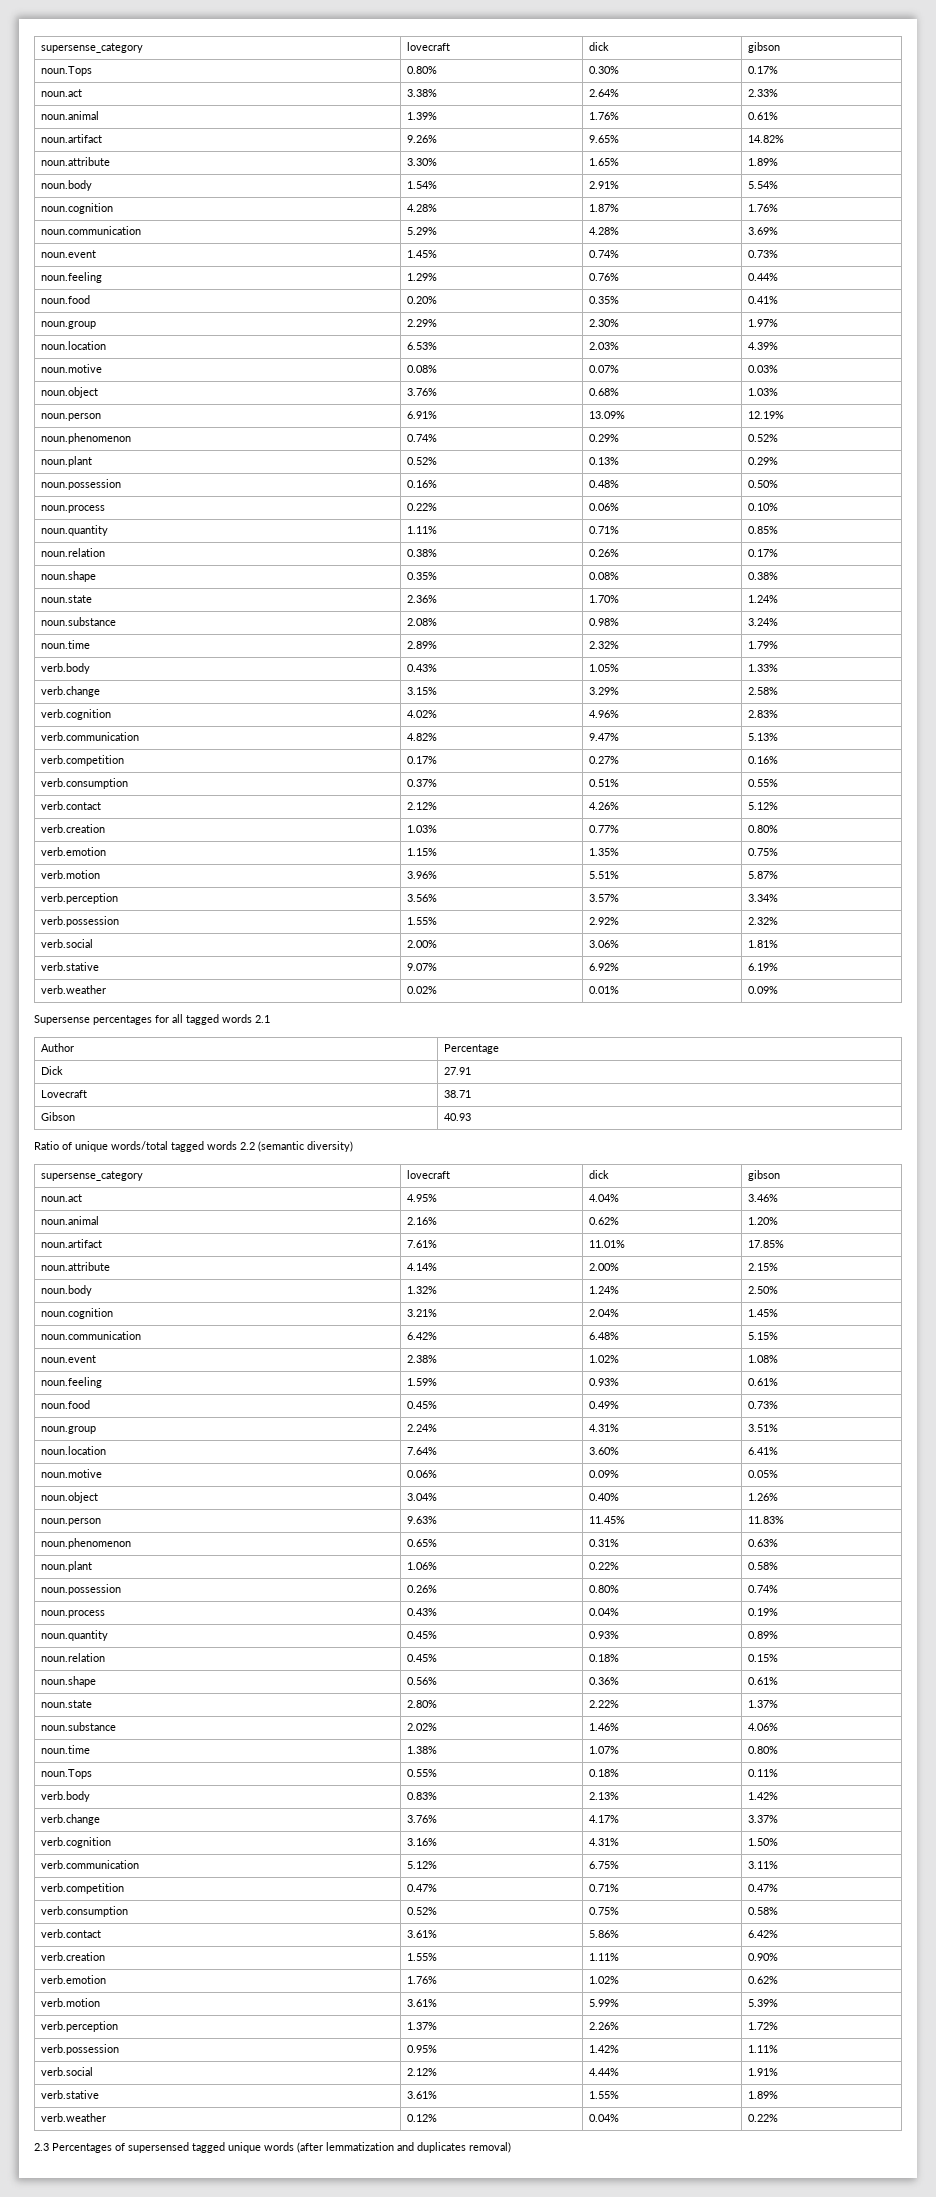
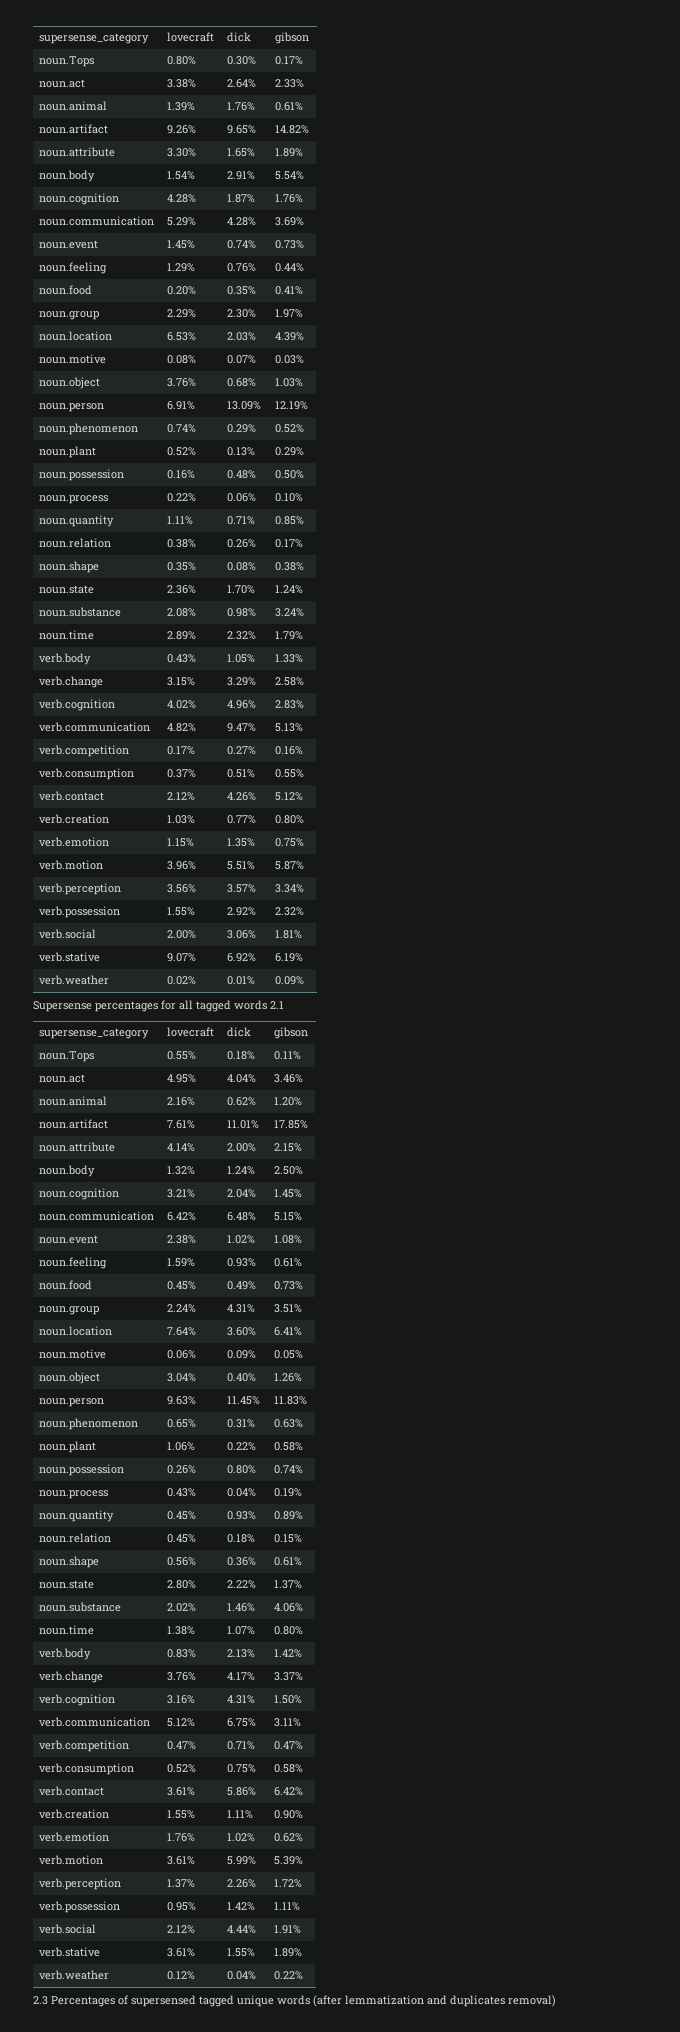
[40,1043,74,1052] [443,1044,499,1054] [40,1066,63,1075] [443,1067,471,1075] [40,1090,87,1098] [443,1090,471,1098] [40,1112,75,1121] [443,1113,471,1121] [34,1141,353,1152] [40,1171,143,1181] [406,1170,450,1179] [588,1170,609,1179] [747,1170,780,1181] // Author | Percentage // Dick | 27.91 // Lovecraft | 38.71 // Gibson | 40.93 // Ratio of unique words/total tagged words 2.2 (semantic diversity) // supersense_category | lovecraft | dick | gibson -> [39,1028,150,1039] [167,1027,215,1037] [227,1027,252,1037] [274,1027,309,1039] [39,1051,95,1062] [167,1051,197,1060] [227,1051,256,1060] [274,1051,302,1060] // supersense_category | lovecraft | dick | gibson // noun.Tops | 0.55% | 0.18% | 0.11%
[40,1769,92,1779] [406,1769,437,1777] [588,1769,619,1777] [747,1769,778,1777] // noun.Tops | 0.55% | 0.18% | 0.11% -> (304, 1630) none

